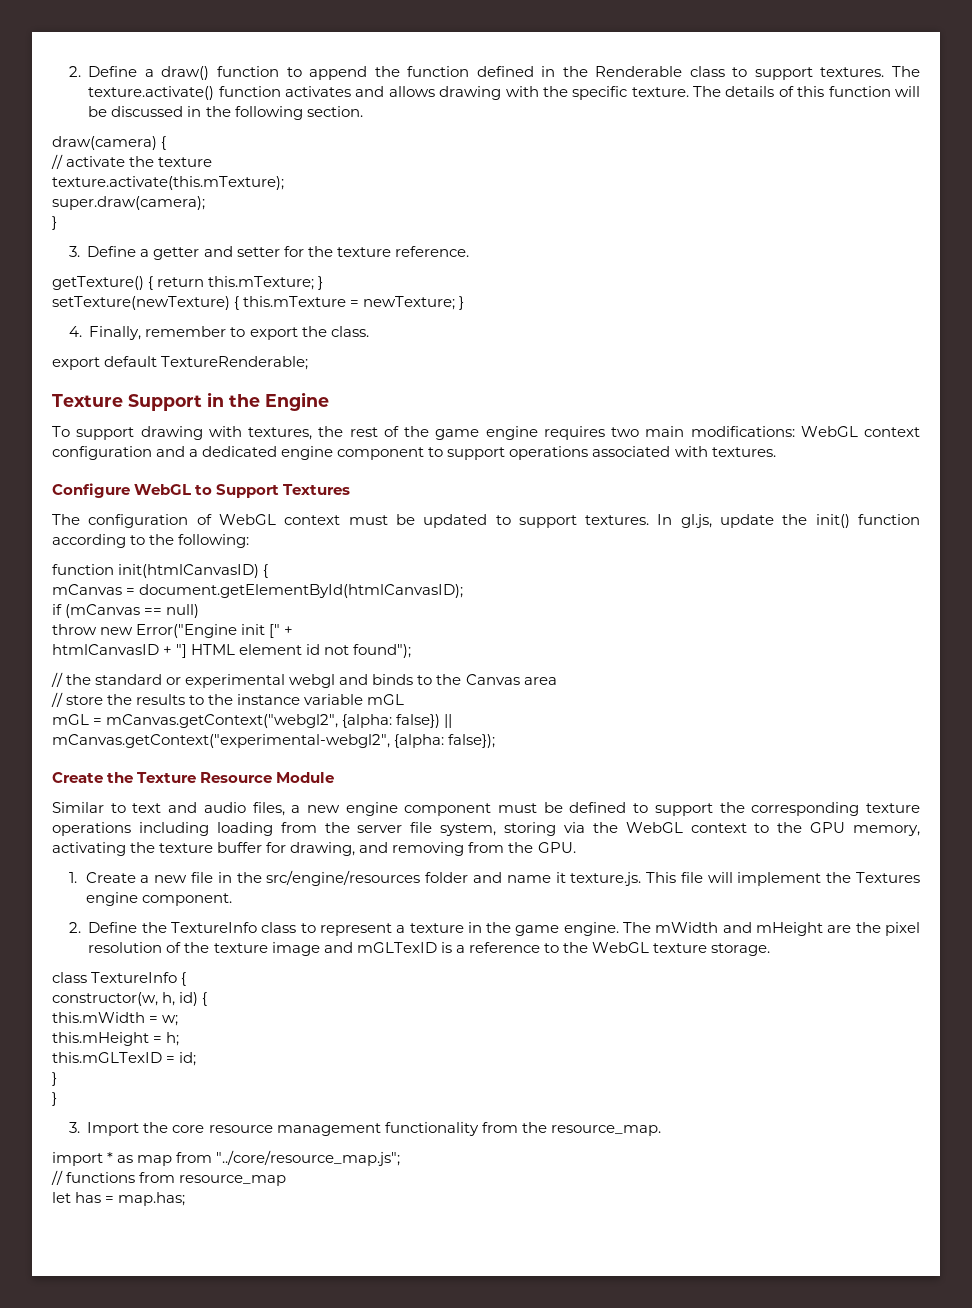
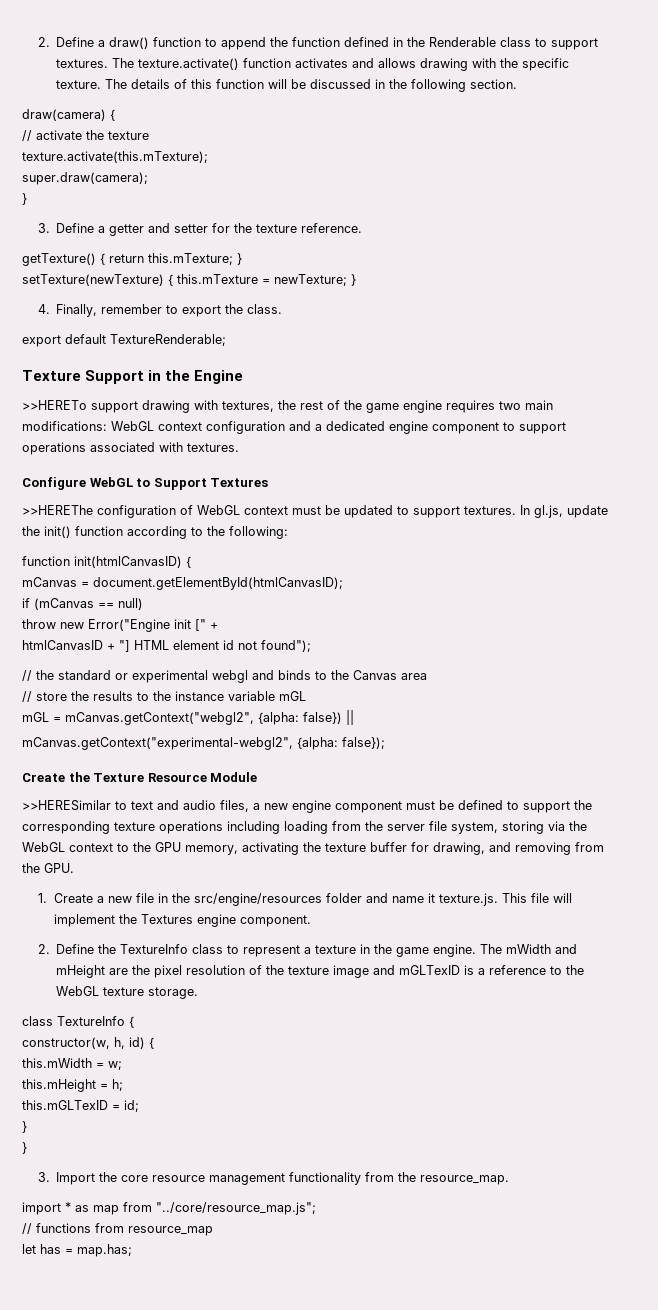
[52,426,70,437] To -> [22,400,87,410] >>HERETo
[52,514,80,525] The -> [22,505,93,515] >>HEREThe
[52,802,104,813] Similar -> [22,800,111,811] >>HERESimilar

